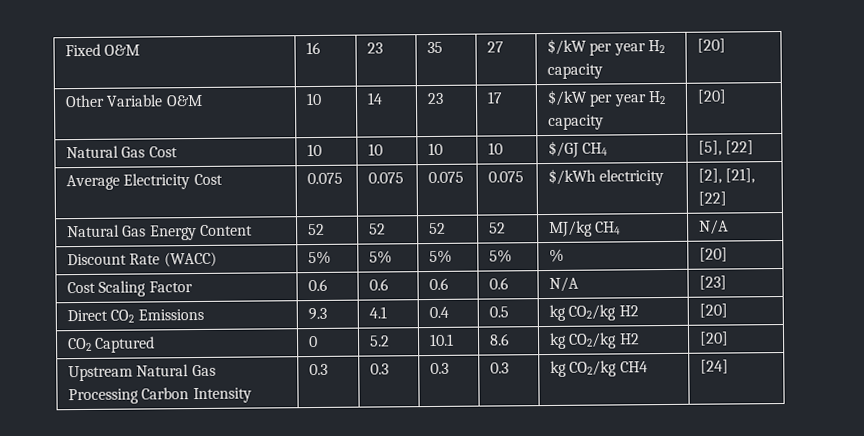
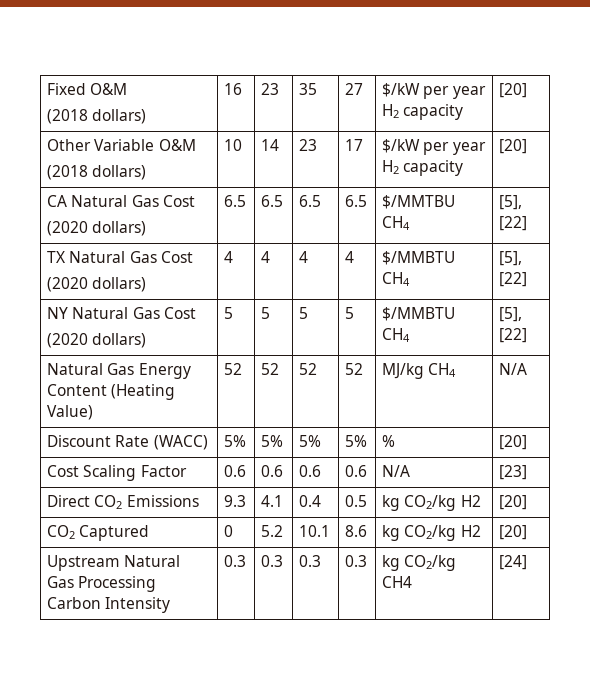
(141, 50) none -> [47,109,147,124] // (2018 dollars)
(203, 100) none -> [47,165,147,180] // (2018 dollars)
[66,145,178,159] [307,143,323,157] [368,143,384,156] [428,142,444,156] [488,142,504,155] [548,140,609,159] [698,140,755,156] [66,173,223,191] [307,172,344,185] [368,172,405,184] [428,171,465,184] [488,171,525,183] [548,168,665,186] [698,168,756,184] Natural Gas Cost | 10 | 10 | 10 | 10 | $/GJ CH4 | [5], [22] // Average Electricity Cost | 0.075 | 0.075 | 0.075 | 0.075 | $/kWh electricity | [2], [21], -> [47,195,195,207] [47,221,147,236] [224,195,247,207] [261,195,284,207] [299,195,322,207] [345,195,368,207] [382,195,456,209] [382,216,411,230] [499,195,523,210] [499,216,528,231] [47,251,193,263] [47,277,147,292] [224,251,234,263] [261,251,271,263] [299,251,309,263] [345,251,355,263] [382,251,456,265] [382,272,411,286] [499,251,523,266] [499,272,528,287] [47,307,196,319] [47,333,147,348] [224,307,234,319] [261,307,271,319] [299,307,309,319] [345,307,355,319] [382,307,456,321] [382,328,411,342] [499,307,523,322] CA Natural Gas Cost // (2020 dollars) | 6.5 | 6.5 | 6.5 | 6.5 | $/MMTBU CH4 | [5], [22] // TX Natural Gas Cost // (2020 dollars) | 4 | 4 | 4 | 4 | $/MMBTU CH4 | [5], [22] // NY Natural Gas Cost // (2020 dollars) | 5 | 5 | 5 | 5 | $/MMBTU CH4 | [5],
(254, 230) none -> [111,384,176,400] [47,405,94,420] (Heating Value)

